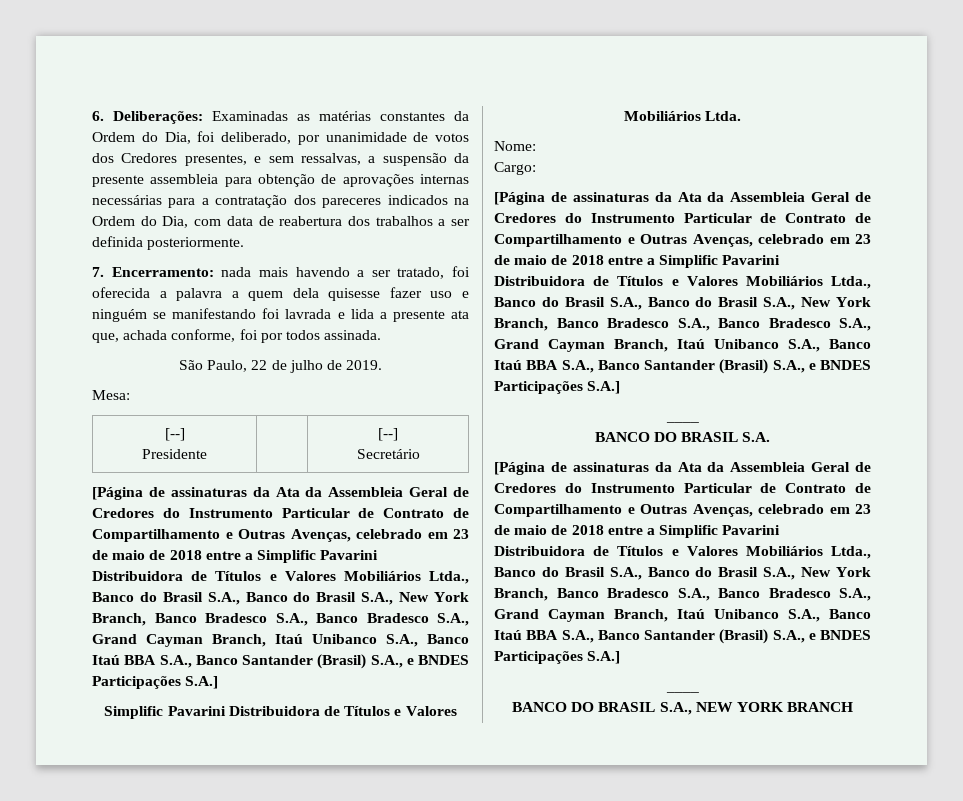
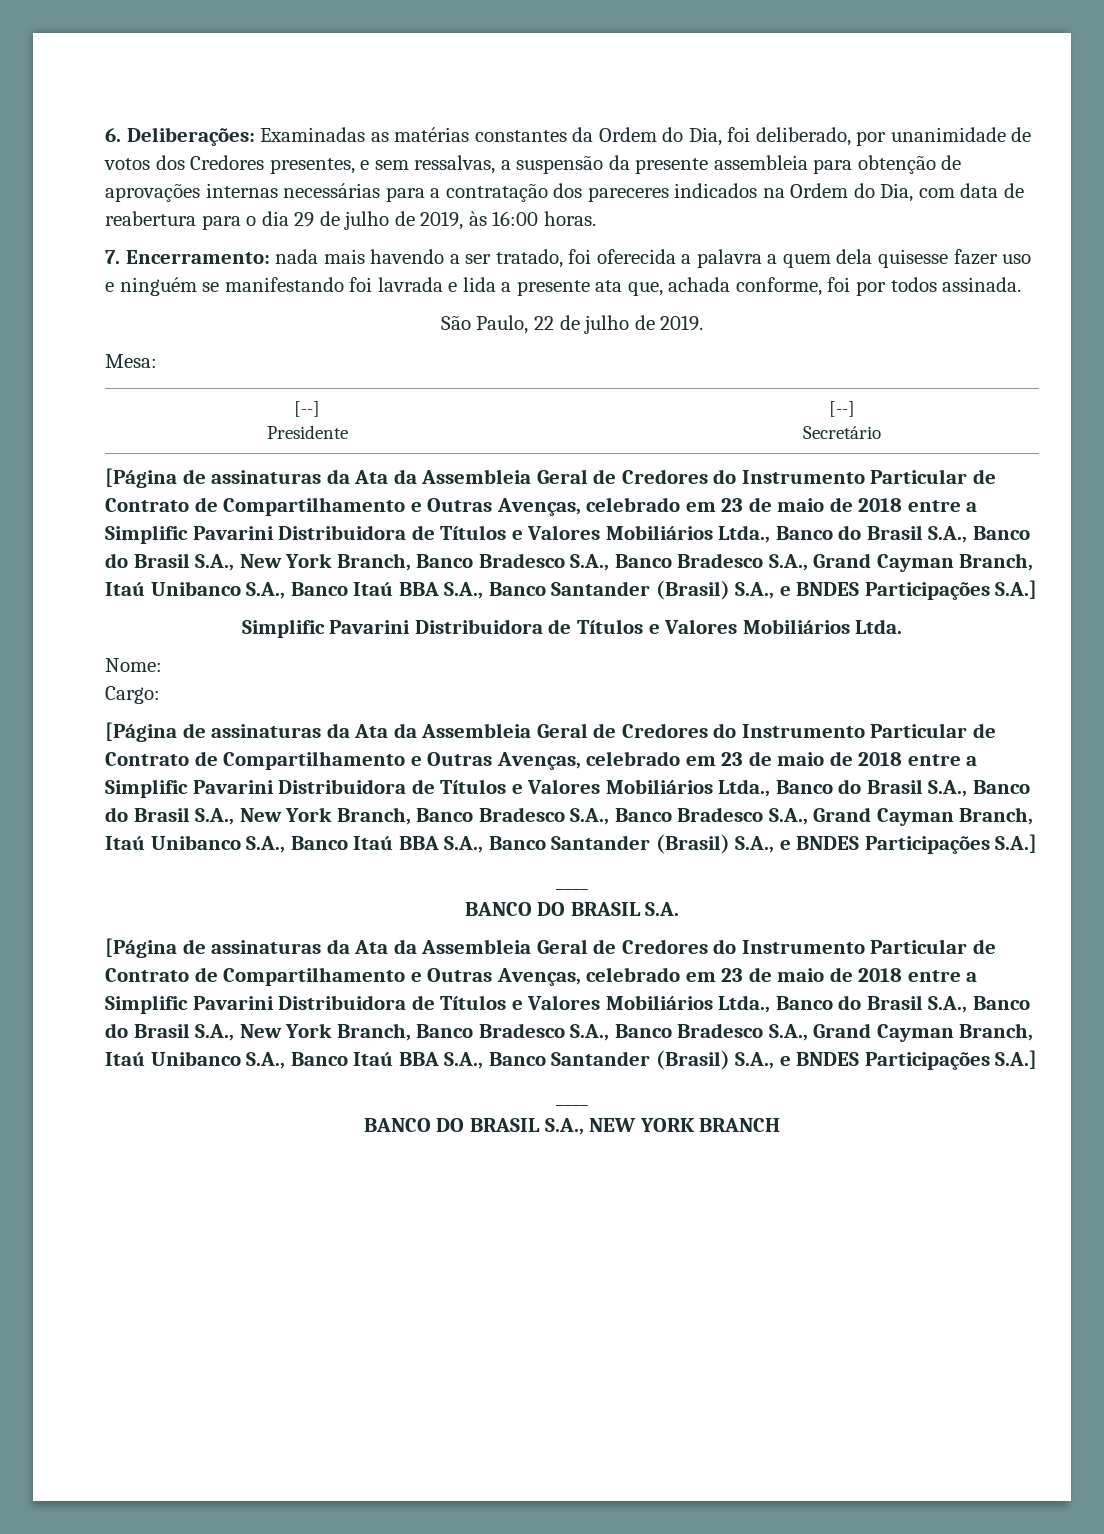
[347,216,470,226] [92,236,245,250] dos trabalhos a ser definida posteriormente. -> [201,211,596,230] para o dia 29 de julho de 2019, às 16:00 horas.

